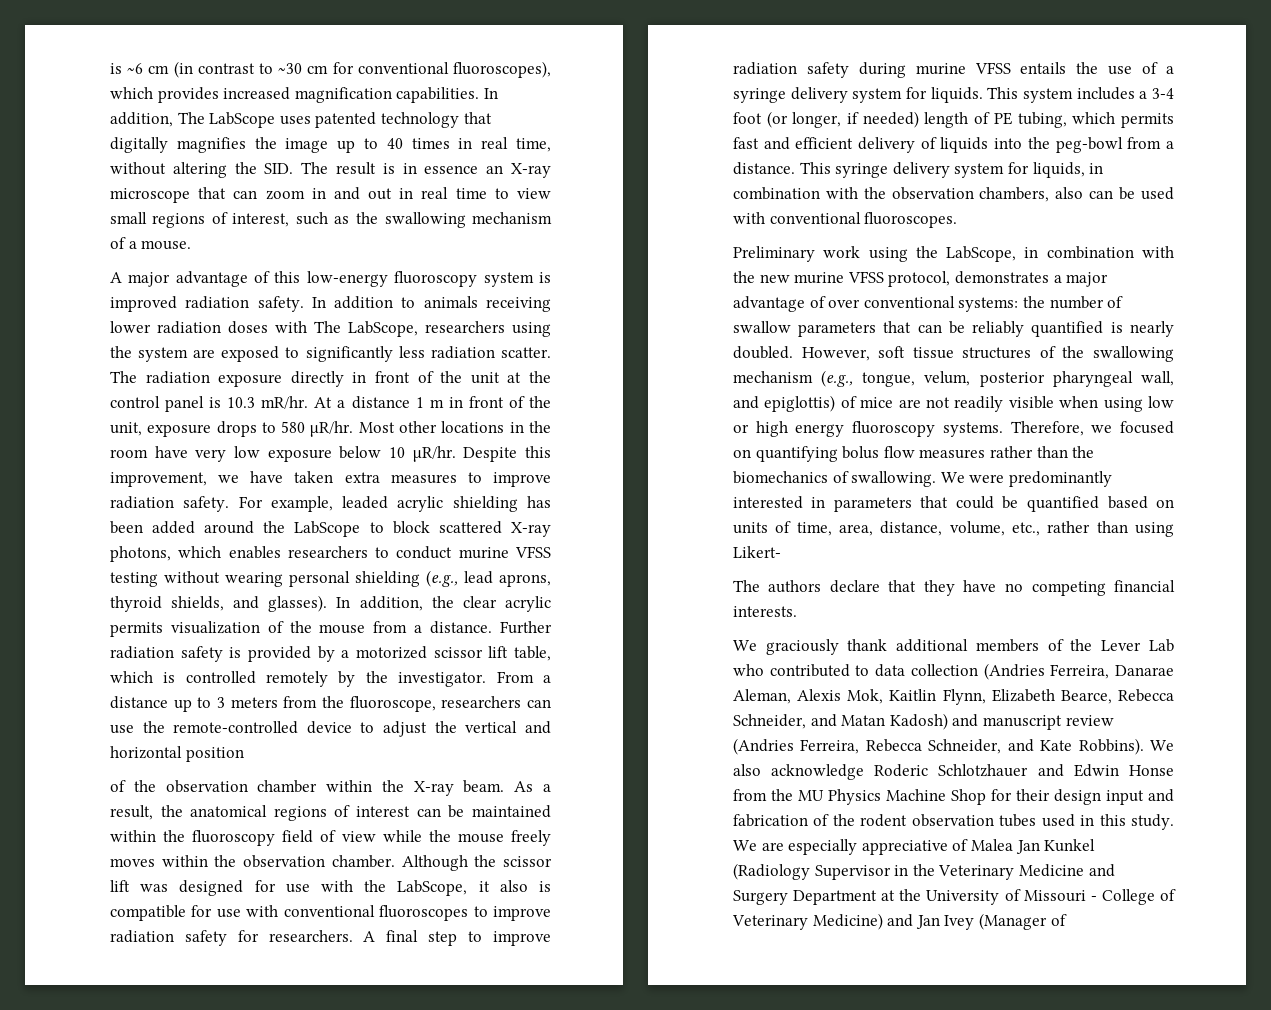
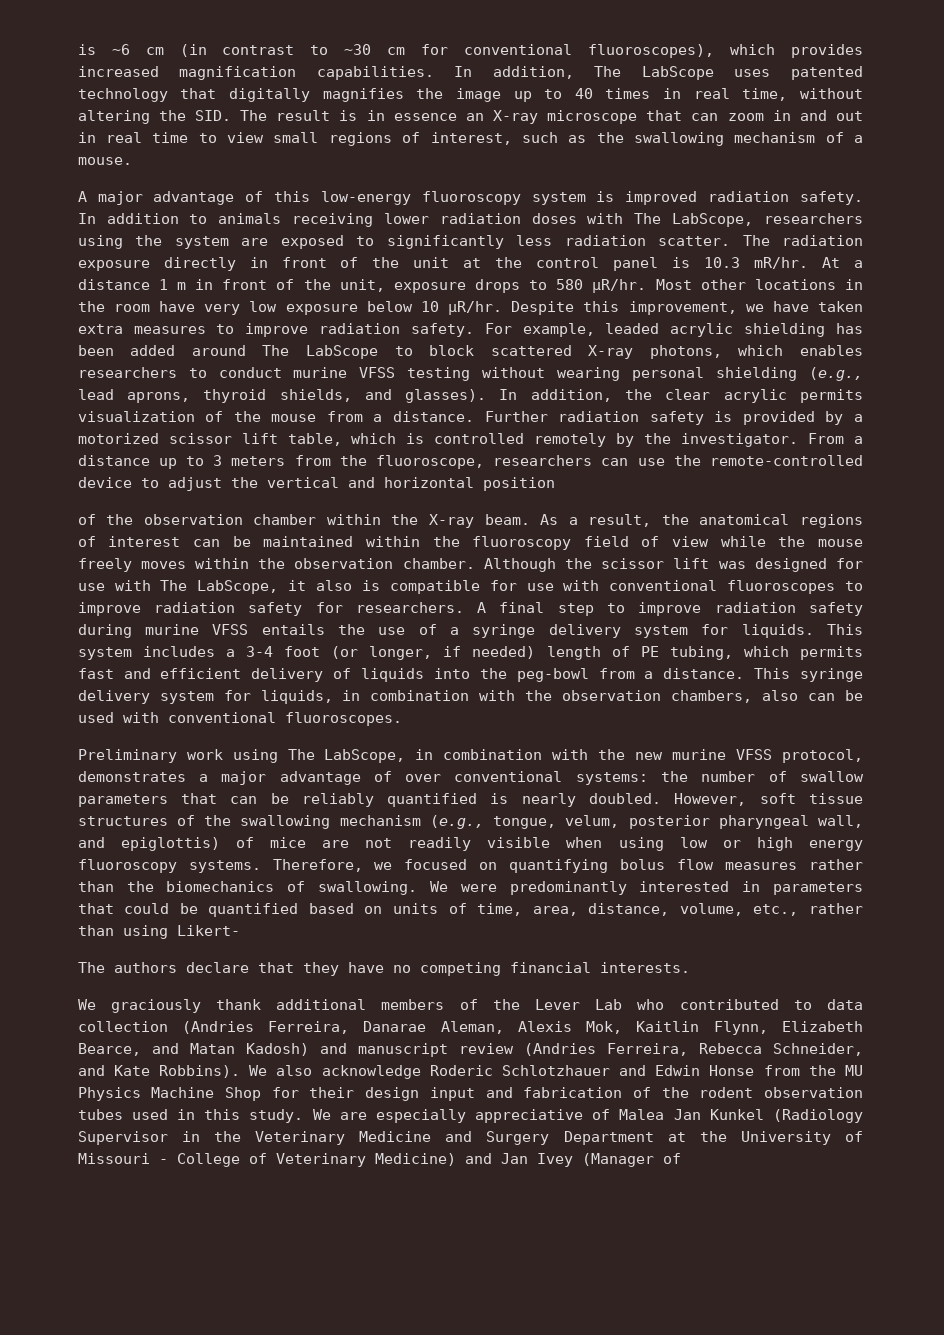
[263,521,286,533] the -> [262,345,290,356] The
[364,880,387,892] the -> [160,580,188,591] The
[915,246,938,258] the -> [287,749,315,760] The
[1118,689,1174,702] [732,714,806,729] Rebecca Schneider, -> (141, 1049) none

